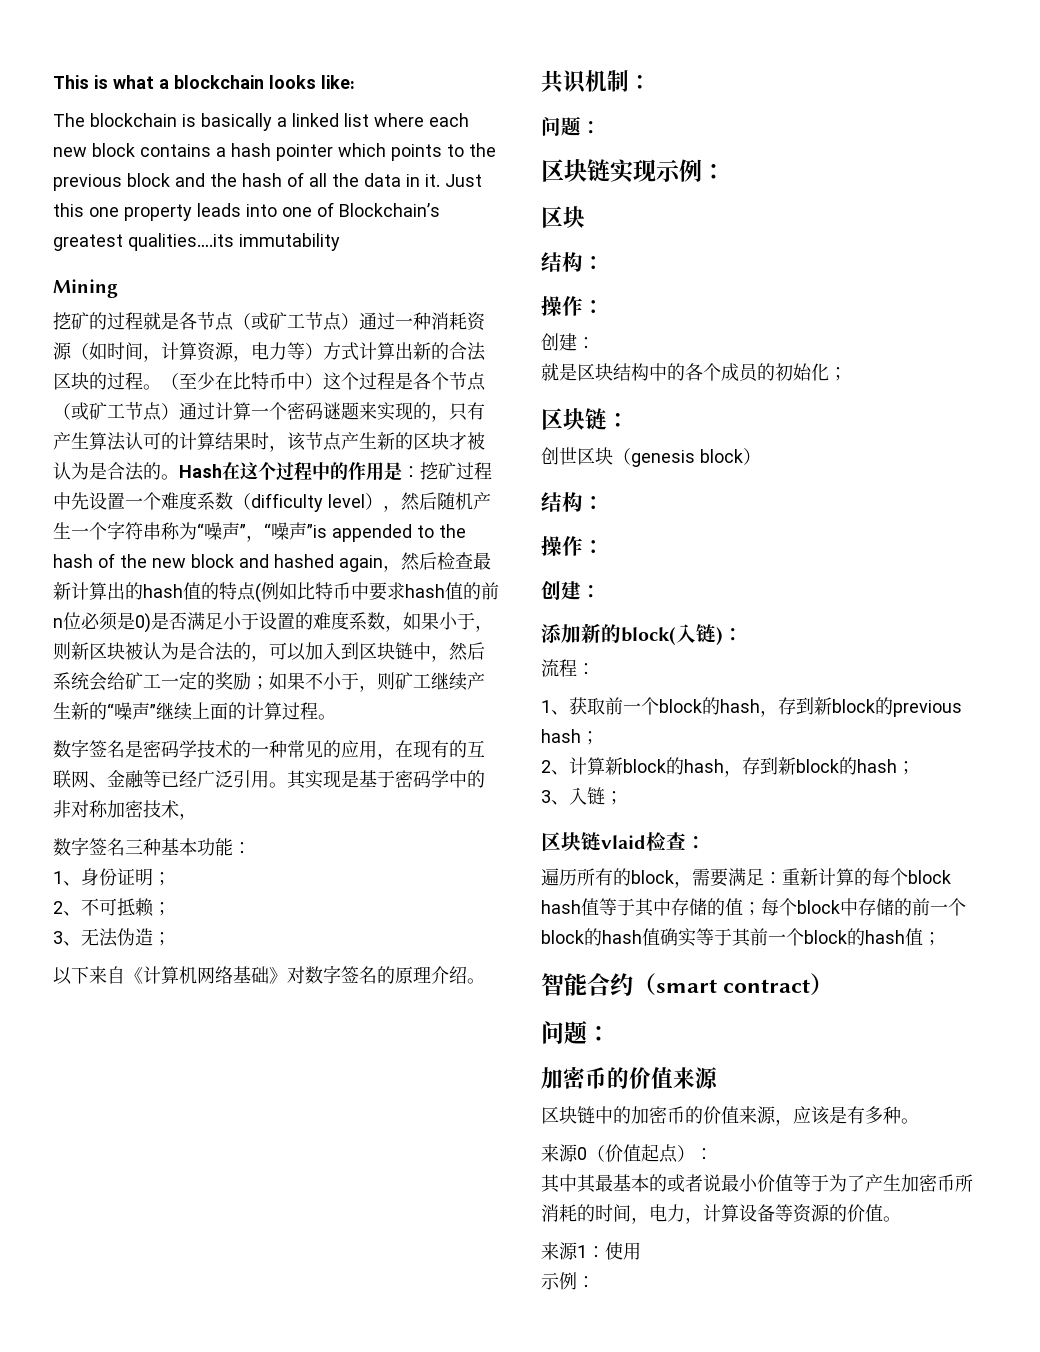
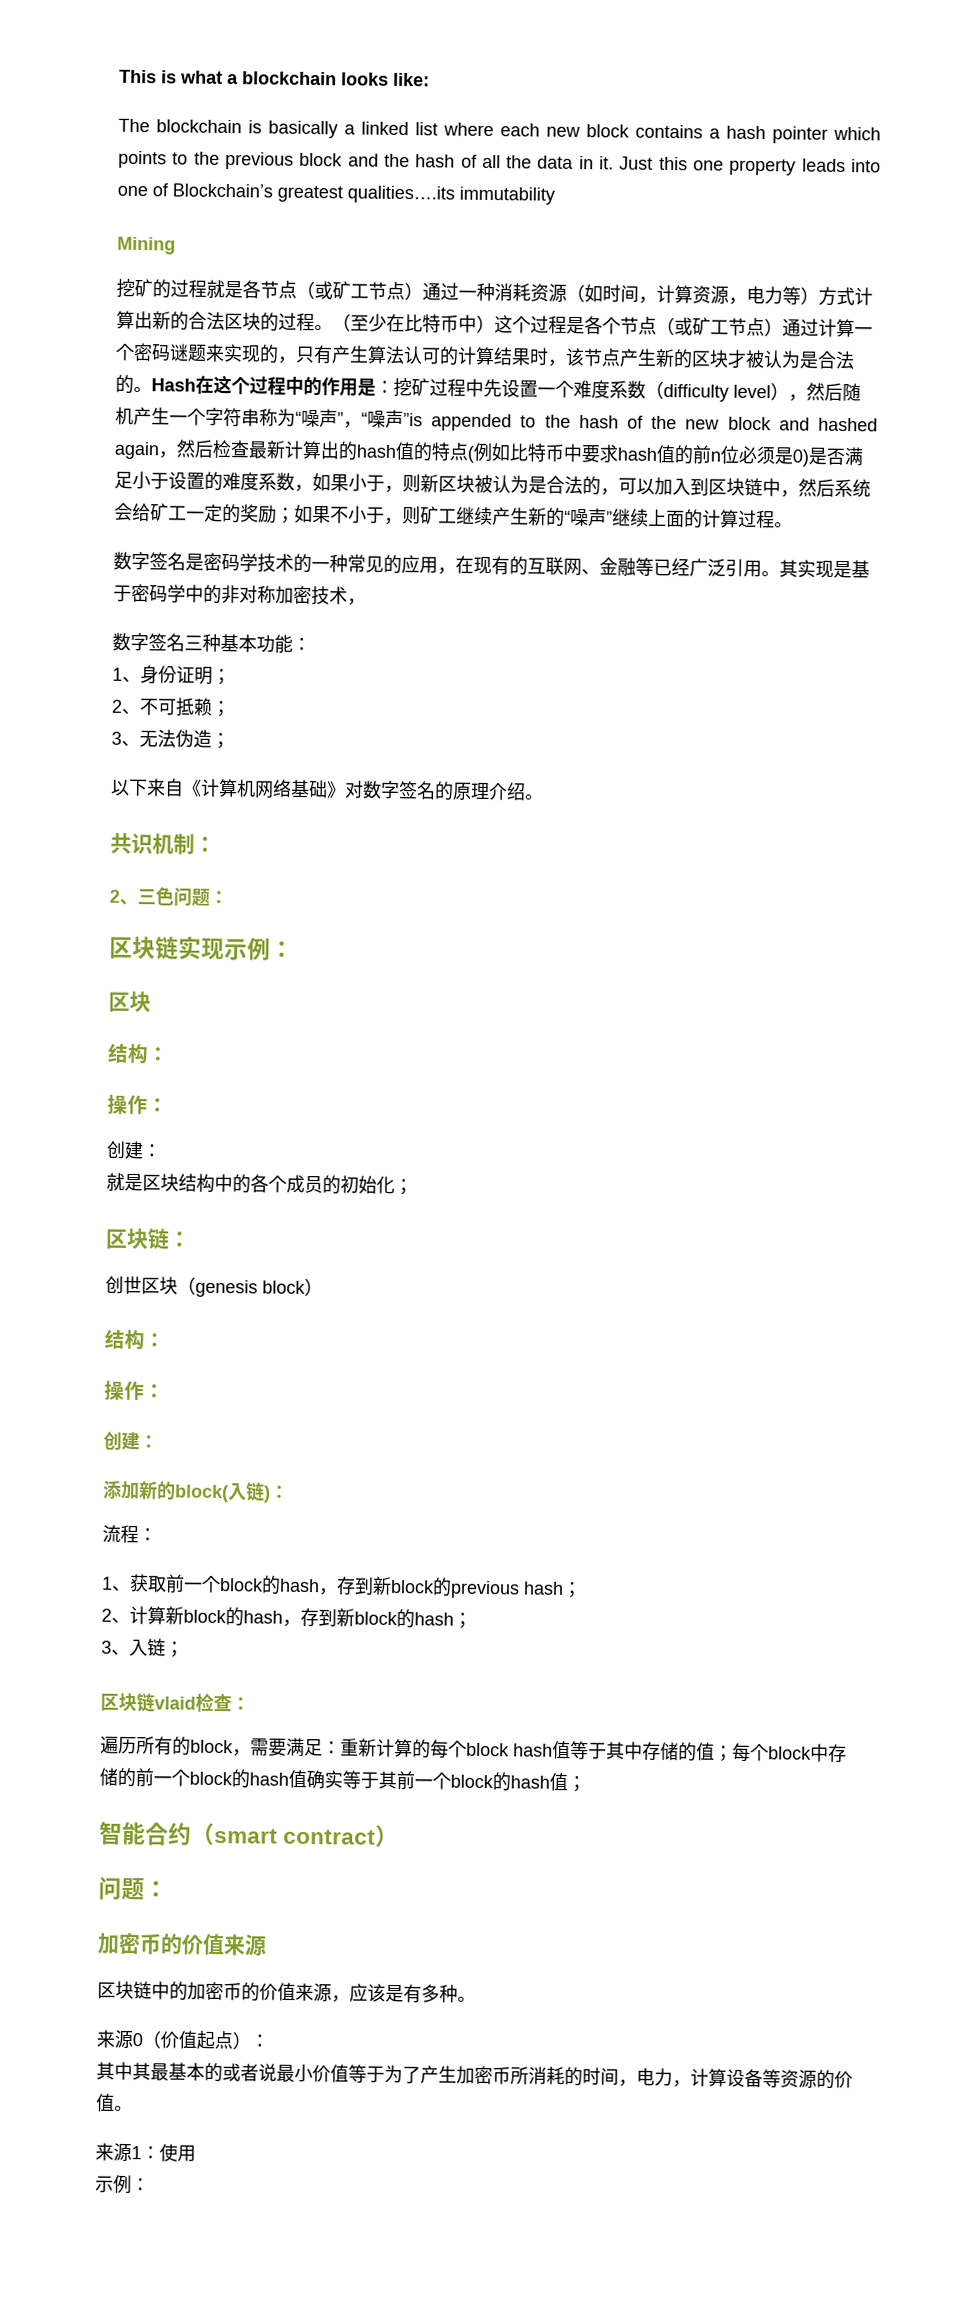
(651, 82) none -> [109,886,174,906] 2、三色

